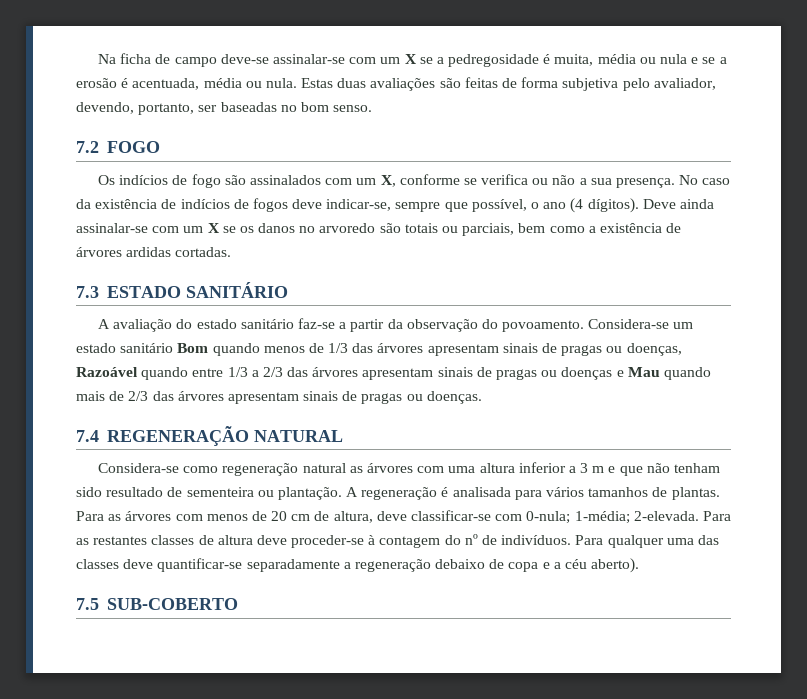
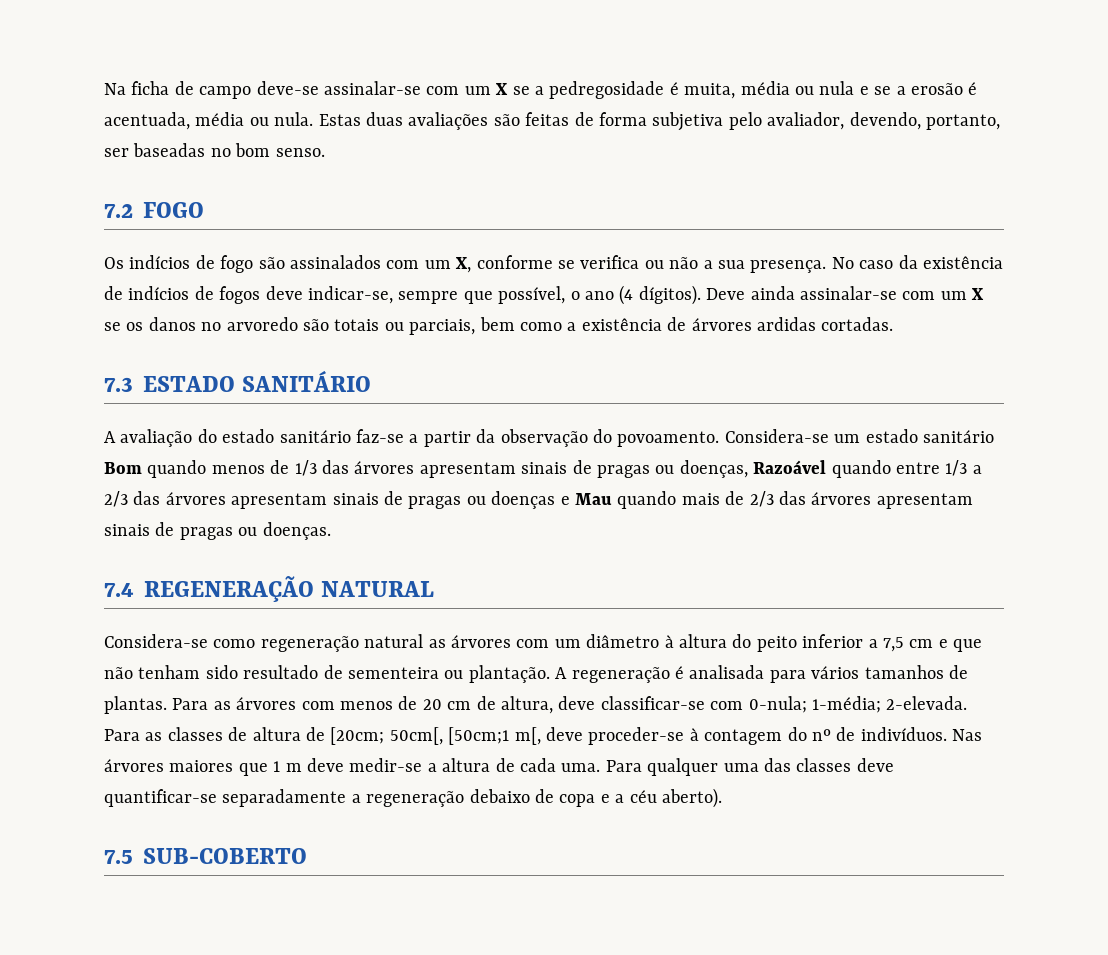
[448,462,605,473] uma altura inferior a 3 m -> [554,634,934,652] um diâmetro à altura do peito inferior a 7,5 cm
[93,536,148,545] restantes -> (163, 736) none
(253, 540) none -> [306,727,541,745] de [20cm; 50cm[, [50cm;1 m[,
(572, 540) none -> [952,729,983,741] [104,758,601,776] Nas árvores maiores que 1 m deve medir-se a altura de cada uma.

